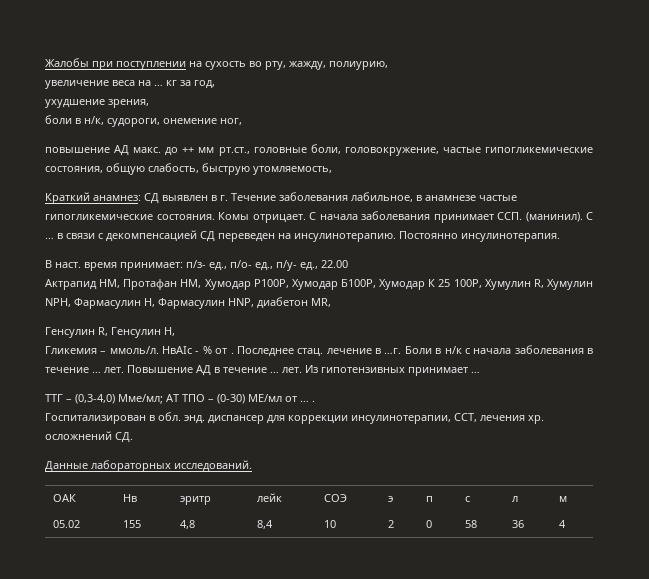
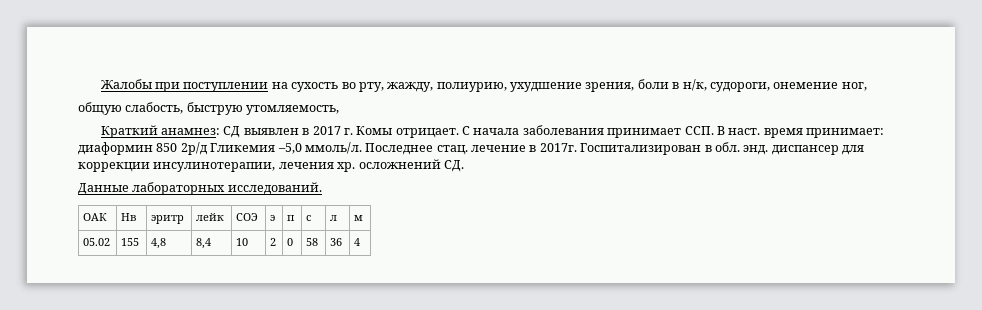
[45,80,215,89] // увеличение веса на … кг за год, // -> (507, 87) none
(149, 103) // -> (635, 87) none
[45,144,593,156] [45,166,103,173] повышение АД макс. до ++ мм рт.ст., головные боли, головокружение, частые гипогликемические состояния, -> (867, 86) none
[220,192,517,202] [45,214,215,220] г. Течение заболевания лабильное, в анамнезе частые гипогликемические состояния. -> [312,126,353,135] 2017 г.
[525,212,593,222] [45,230,560,242] [45,260,348,271] [45,279,594,290] [45,297,331,309] [45,327,175,338] [45,345,593,357] [45,365,480,376] [45,394,315,404] (манинил). С … в связи с декомпенсацией СД переведен на инсулинотерапию. Постоянно инсулинотерапия. // В наст. время принимает: п/з- ед., п/о- ед., п/у- ед., 22.00 // Актрапид НМ, Протафан НМ, Хумодар Р100Р, Хумодар Б100Р, Хумодар К 25 100Р, Хумулин R, Хумулин NРН, Фармасулин Н, Фармасулин НNР, диабетон МR, // Генсулин R, Генсулин Н, // Гликемия – ммоль/л. НвАIс - % от . Последнее стац. лечение в …г. Боли в н/к с начала заболевания в течение … лет. Повышение АД в течение … лет. Из гипотензивных принимает … // ТТГ – (0,3-4,0) Мме/мл; АТ ТПО – (0-30) МЕ/мл от … . // -> [716,126,884,138] [78,142,577,155] В наст. время принимает: диаформин 850 2р/д Гликемия –5,0 ммоль/л. Последнее стац. лечение в 2017г.
[454,413,477,422] ССТ, -> (276, 167) none

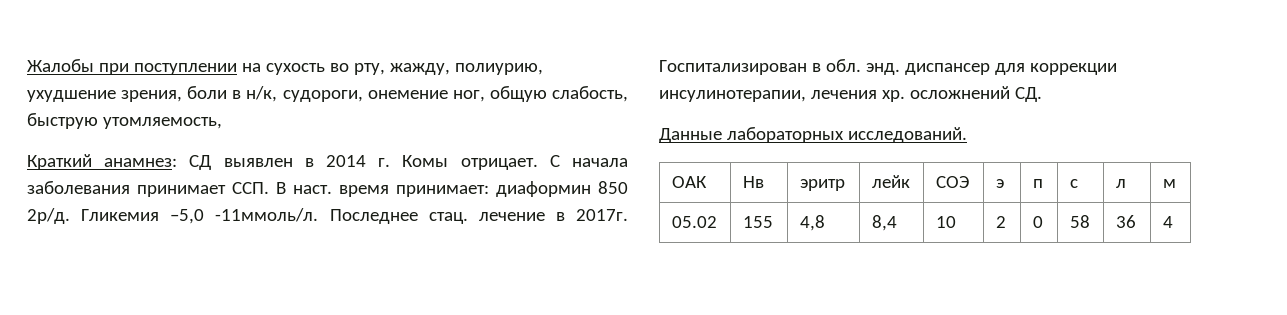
(867, 86) // -> (485, 96) none
[312,126,341,135] 2017 -> [325,155,366,167] 2014
[180,142,208,155] 2р/д -> [27,208,70,224] 2р/д.
[304,142,362,154] ммоль/л. -> [215,208,319,222] -11ммоль/л.

